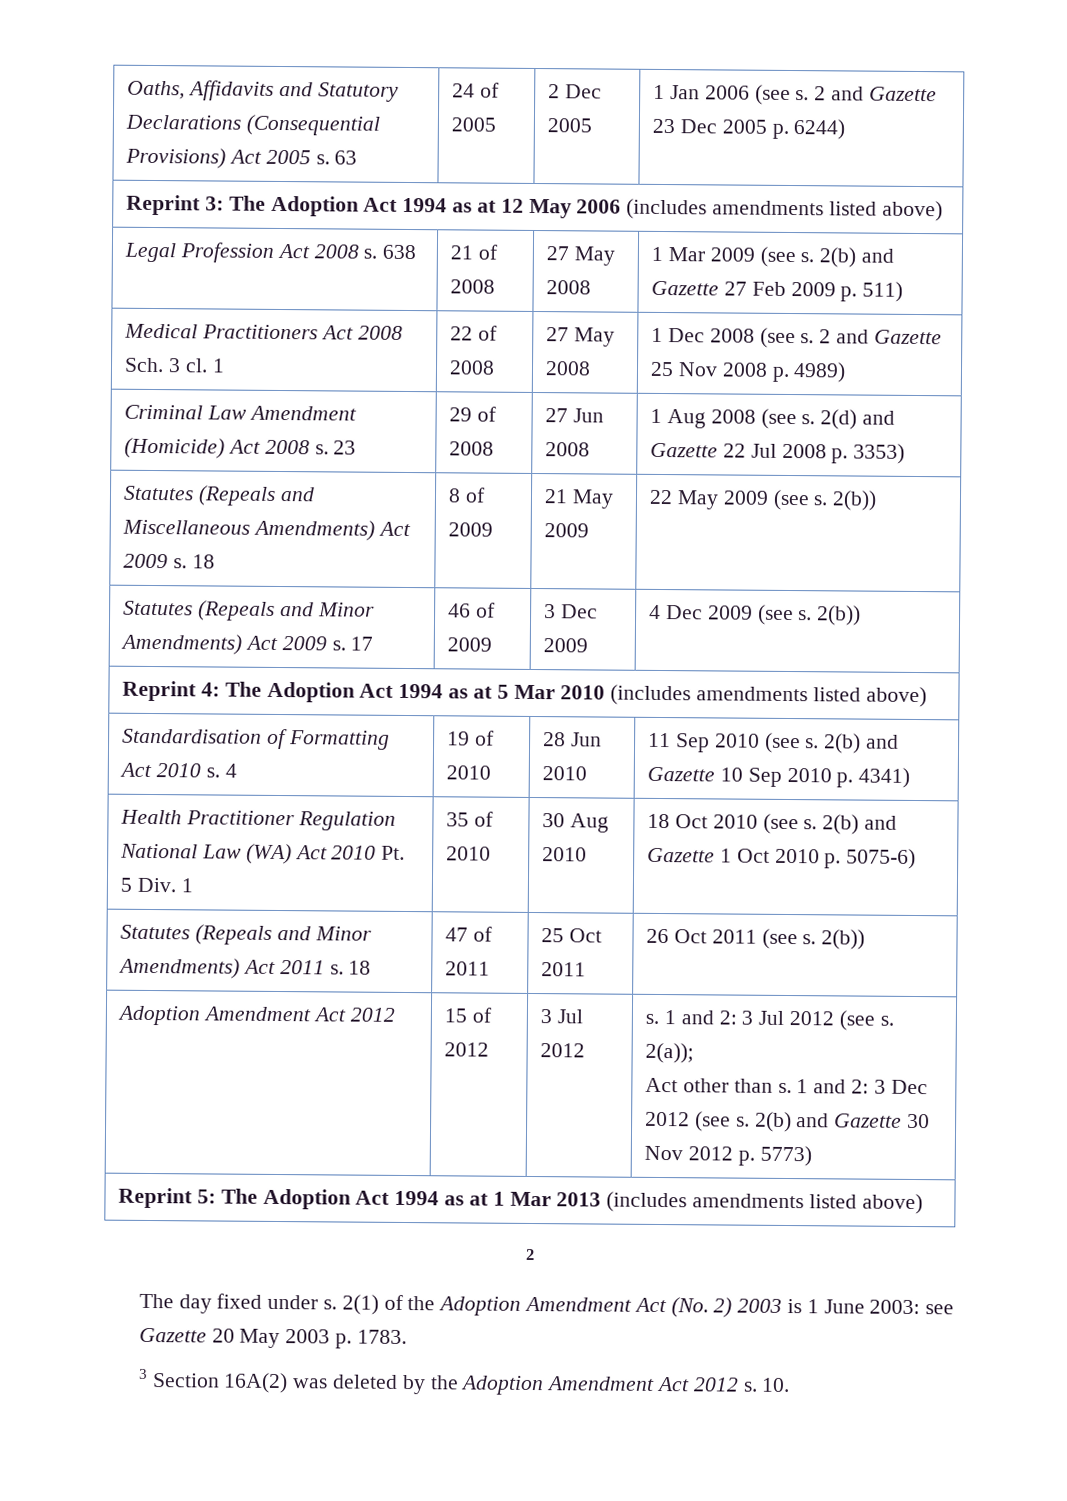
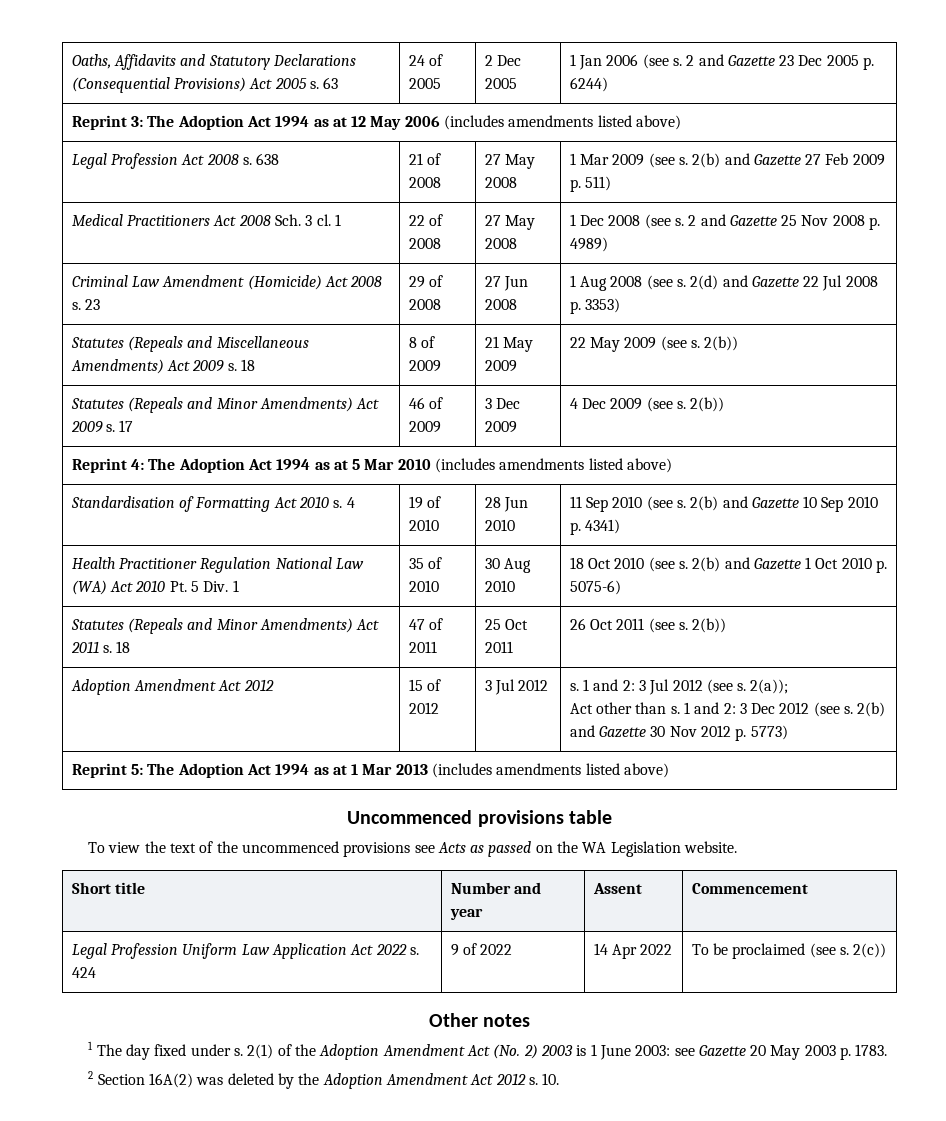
[524,1248,535,1261] 2 // -> [347,810,612,827] [87,841,738,857] [71,882,145,894] [450,882,541,894] [449,908,483,920] [592,883,642,894] [691,883,808,894] [71,943,419,959] [71,967,96,978] [450,943,513,956] [593,943,673,959] [691,943,887,959] [428,1013,531,1027] [88,1041,94,1050] Uncommenced provisions table // To view the text of the uncommenced provisions see Acts as passed on the WA Legislation website. // Short title | Number and year | Assent | Commencement // Legal Profession Uniform Law Application Act 2022 s. 424 | 9 of 2022 | 14 Apr 2022 | To be proclaimed (see s. 2(c)) // Other notes // 1
[138,1368,148,1379] 3 -> [88,1071,94,1079] 2

